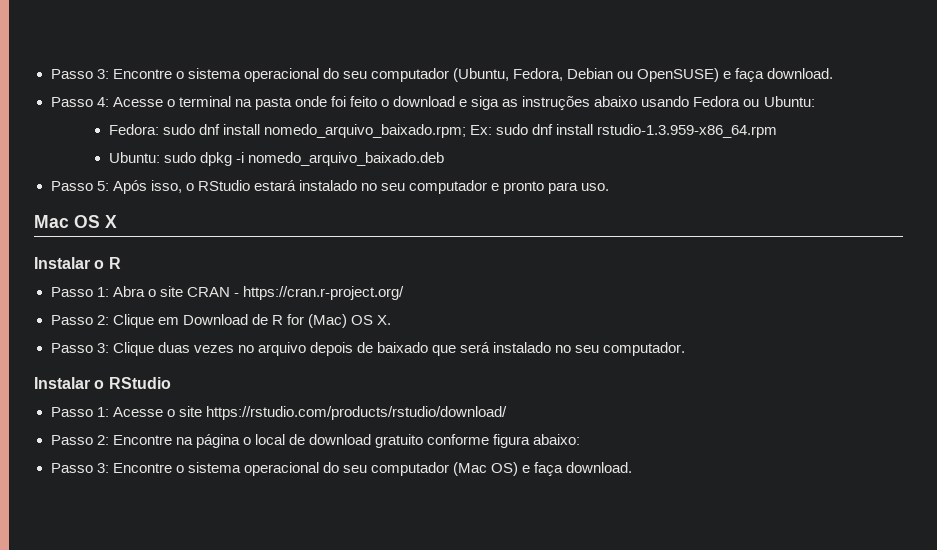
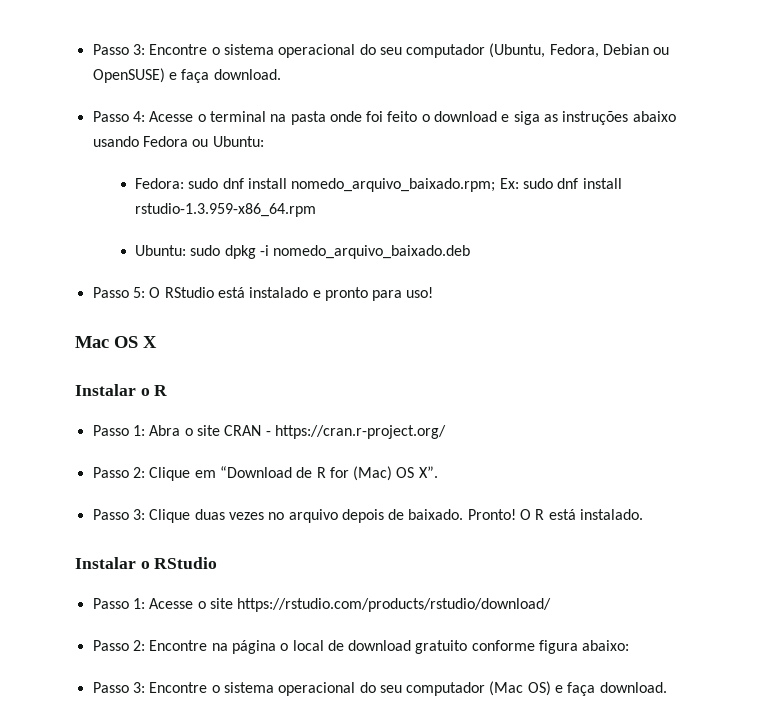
[112,180,488,194] Após isso, o RStudio estará instalado no seu computador -> [149,287,309,298] O RStudio está instalado
[581,183,610,191] uso. -> [406,287,434,298] uso!
[182,314,248,325] Download -> [219,466,292,478] “Download
[377,315,392,325] X. -> [418,466,438,478] X”.
[376,342,686,356] baixado que será instalado no seu computador. -> [408,509,644,520] baixado. Pronto! O R está instalado.

